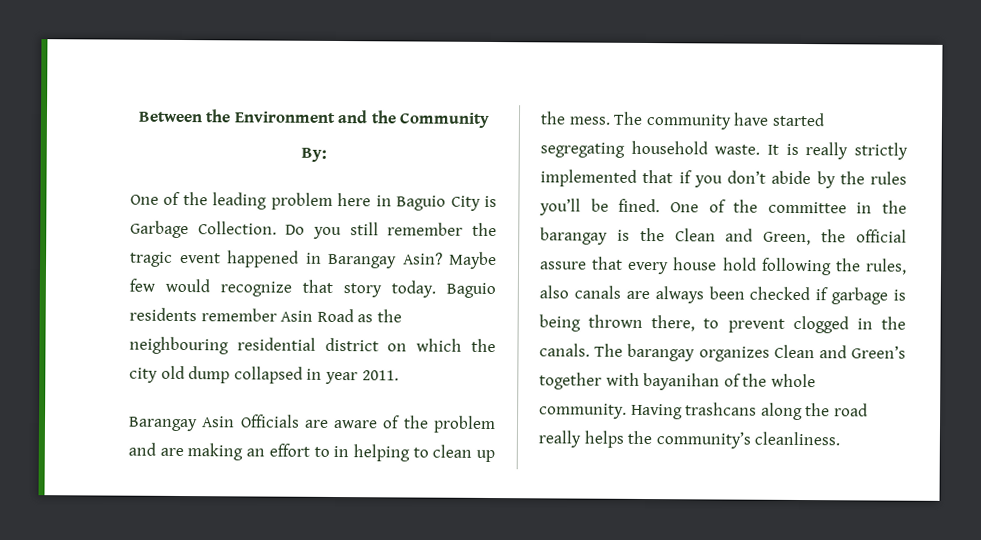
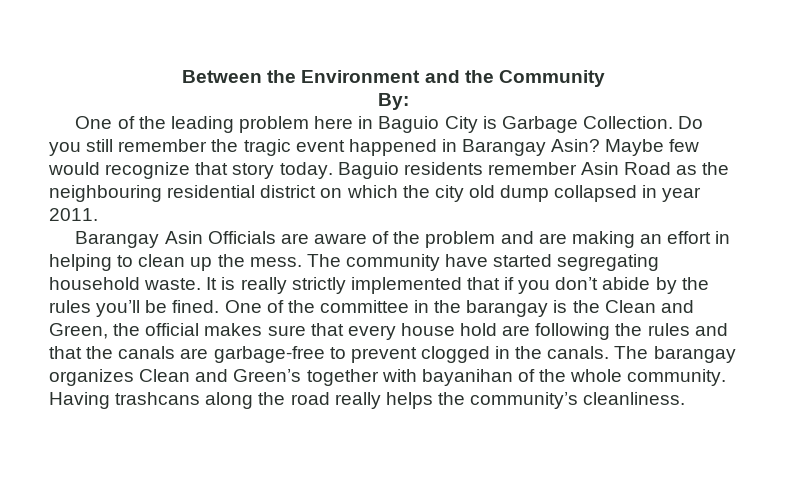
[313,446,330,457] to -> (712, 237) none
[540,261,587,270] assure -> [204,323,306,336] makes sure
(757, 264) none -> [502,325,531,336] are
[865,258,907,275] [539,285,906,305] [539,314,696,332] rules, also canals are always been checked if garbage is being thrown there, -> [647,323,728,336] [49,346,325,363] rules and that the canals are garbage-free

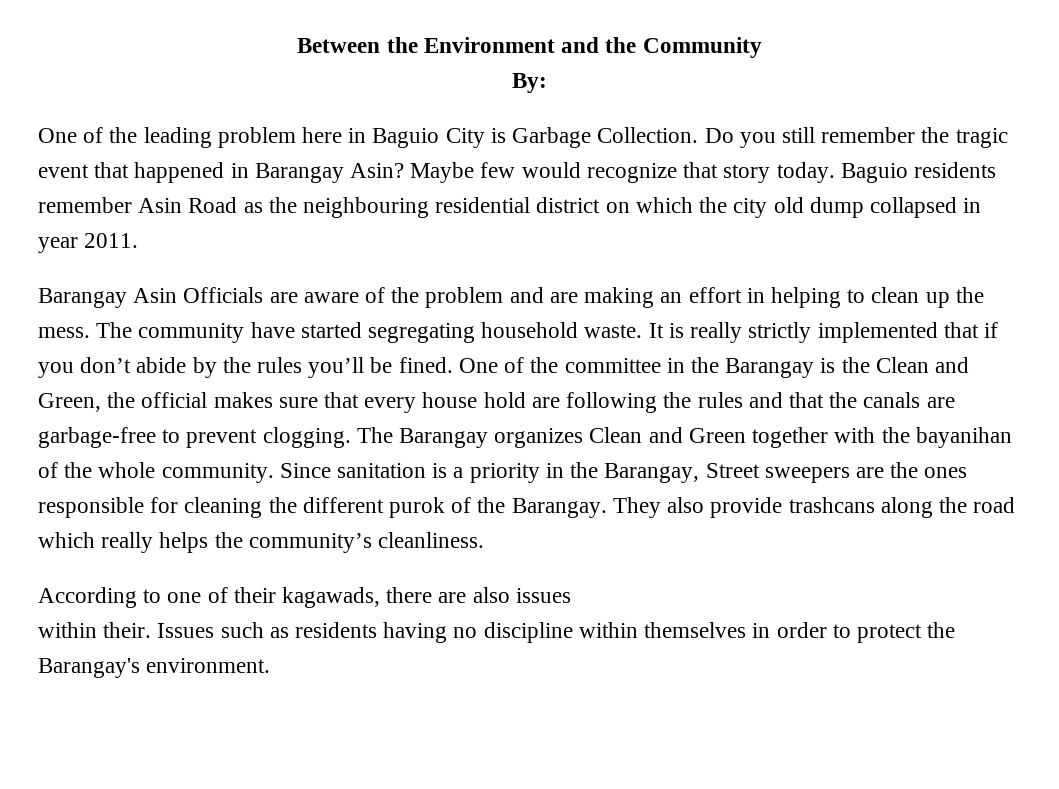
(345, 146) none -> [94,162,130,178] that
[466,300,549,317] barangay -> [725,358,815,378] Barangay
[420,346,736,363] clogged in the canals. The barangay -> [262,427,489,448] clogging. The Barangay
[233,369,302,382] Green’s -> [688,428,746,443] Green
(417, 375) none -> [881,427,910,443] the
[49,392,110,409] Having -> [279,462,968,483] [38,497,783,518] Since sanitation is a priority in the Barangay, Street sweepers are the ones responsible for cleaning the different purok of the Barangay. They also provide
(330, 398) none -> [38,532,95,548] which
(686, 398) none -> [38,587,571,608] [38,622,956,643] [38,658,271,678] // According to one of their kagawads, there are also issues // within their. Issues such as residents having no discipline within themselves in order to protect the Barangay's environment.

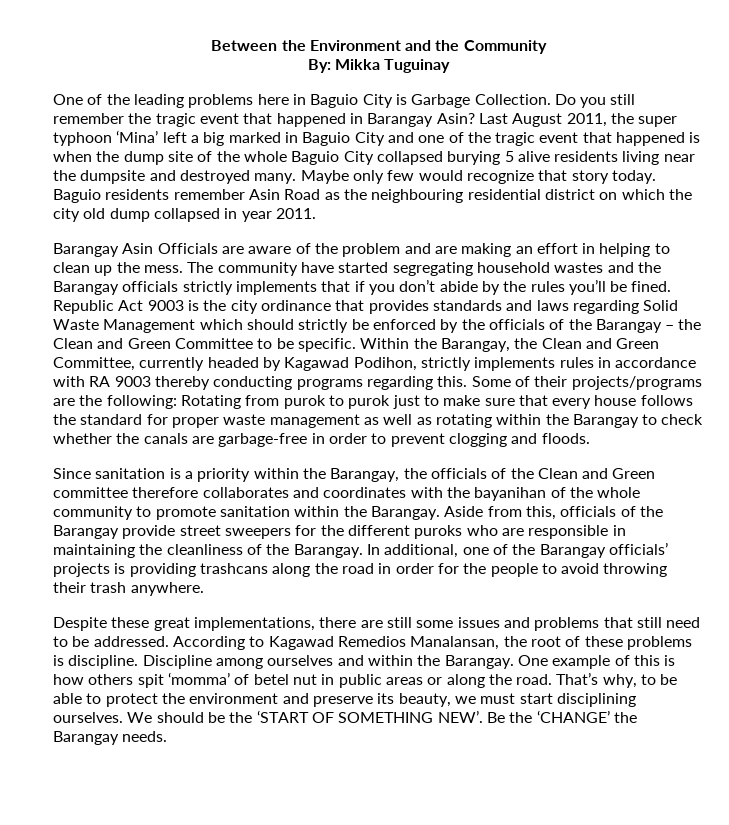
(547, 83) none -> [335,59,451,73] Mikka Tuguinay
[217,127,296,148] problem -> [188,94,254,108] problems
[410,162,475,183] Maybe -> [478,113,678,127] [53,130,701,146] [53,151,695,165] [53,170,384,184] Last August 2011, the super typhoon ‘Mina’ left a big marked in Baguio City and one of the tragic event that happened is when the dump site of the whole Baguio City collapsed burying 5 alive residents living near the dumpsite and destroyed many. Maybe only
[584,322,938,343] waste. It is really strictly implemented -> [554,262,661,273] [53,281,317,295] wastes and the Barangay officials strictly implements
[458,357,969,378] [38,392,955,413] [38,427,829,448] One of the committee in the Barangay is the Clean and Green, the official makes sure that every house hold are following the rules and that the canals are garbage-free to prevent clogging. The Barangay organizes Clean and Green together -> [53,300,679,314] [53,319,702,333] [53,338,660,352] [53,357,697,371] [53,376,702,390] [53,395,693,409] [53,414,704,428] [53,433,590,447] [53,468,656,482] [53,487,407,498] Republic Act 9003 is the city ordinance that provides standards and laws regarding Solid Waste Management which should strictly be enforced by the officials of the Barangay – the Clean and Green Committee to be specific. Within the Barangay, the Clean and Green Committee, currently headed by Kagawad Podihon, strictly implements rules in accordance with RA 9003 thereby conducting programs regarding this. Some of their projects/programs are the following: Rotating from purok to purok just to make sure that every house follows the standard for proper waste management as well as rotating within the Barangay to check whether the canals are garbage-free in order to prevent clogging and floods. // Since sanitation is a priority within the Barangay, the officials of the Clean and Green committee therefore collaborates and coordinates
[161,462,968,483] [38,497,1016,518] [38,532,485,553] [38,587,571,608] [38,622,956,643] [38,658,271,678] community. Since sanitation is a priority in the Barangay, Street sweepers are the ones responsible for cleaning the different purok of the Barangay. They also provide trashcans along the road which really helps the community’s cleanliness. // According to one of their kagawads, there are also issues // within their. Issues such as residents having no discipline within themselves in order to protect the Barangay's environment. -> [53,506,663,520] [53,525,626,539] [53,542,668,558] [53,563,668,577] [53,582,204,596] [53,617,701,631] [53,636,692,650] [53,655,676,669] [53,672,678,688] [53,693,636,707] [53,710,637,723] [53,731,168,745] community to promote sanitation within the Barangay. Aside from this, officials of the Barangay provide street sweepers for the different puroks who are responsible in maintaining the cleanliness of the Barangay. In additional, one of the Barangay officials’ projects is providing trashcans along the road in order for the people to avoid throwing their trash anywhere. // Despite these great implementations, there are still some issues and problems that still need to be addressed. According to Kagawad Remedios Manalansan, the root of these problems is discipline. Discipline among ourselves and within the Barangay. One example of this is how others spit ‘momma’ of betel nut in public areas or along the road. That’s why, to be able to protect the environment and preserve its beauty, we must start disciplining ourselves. We should be the ‘START OF SOMETHING NEW’. Be the ‘CHANGE’ the Barangay needs.

